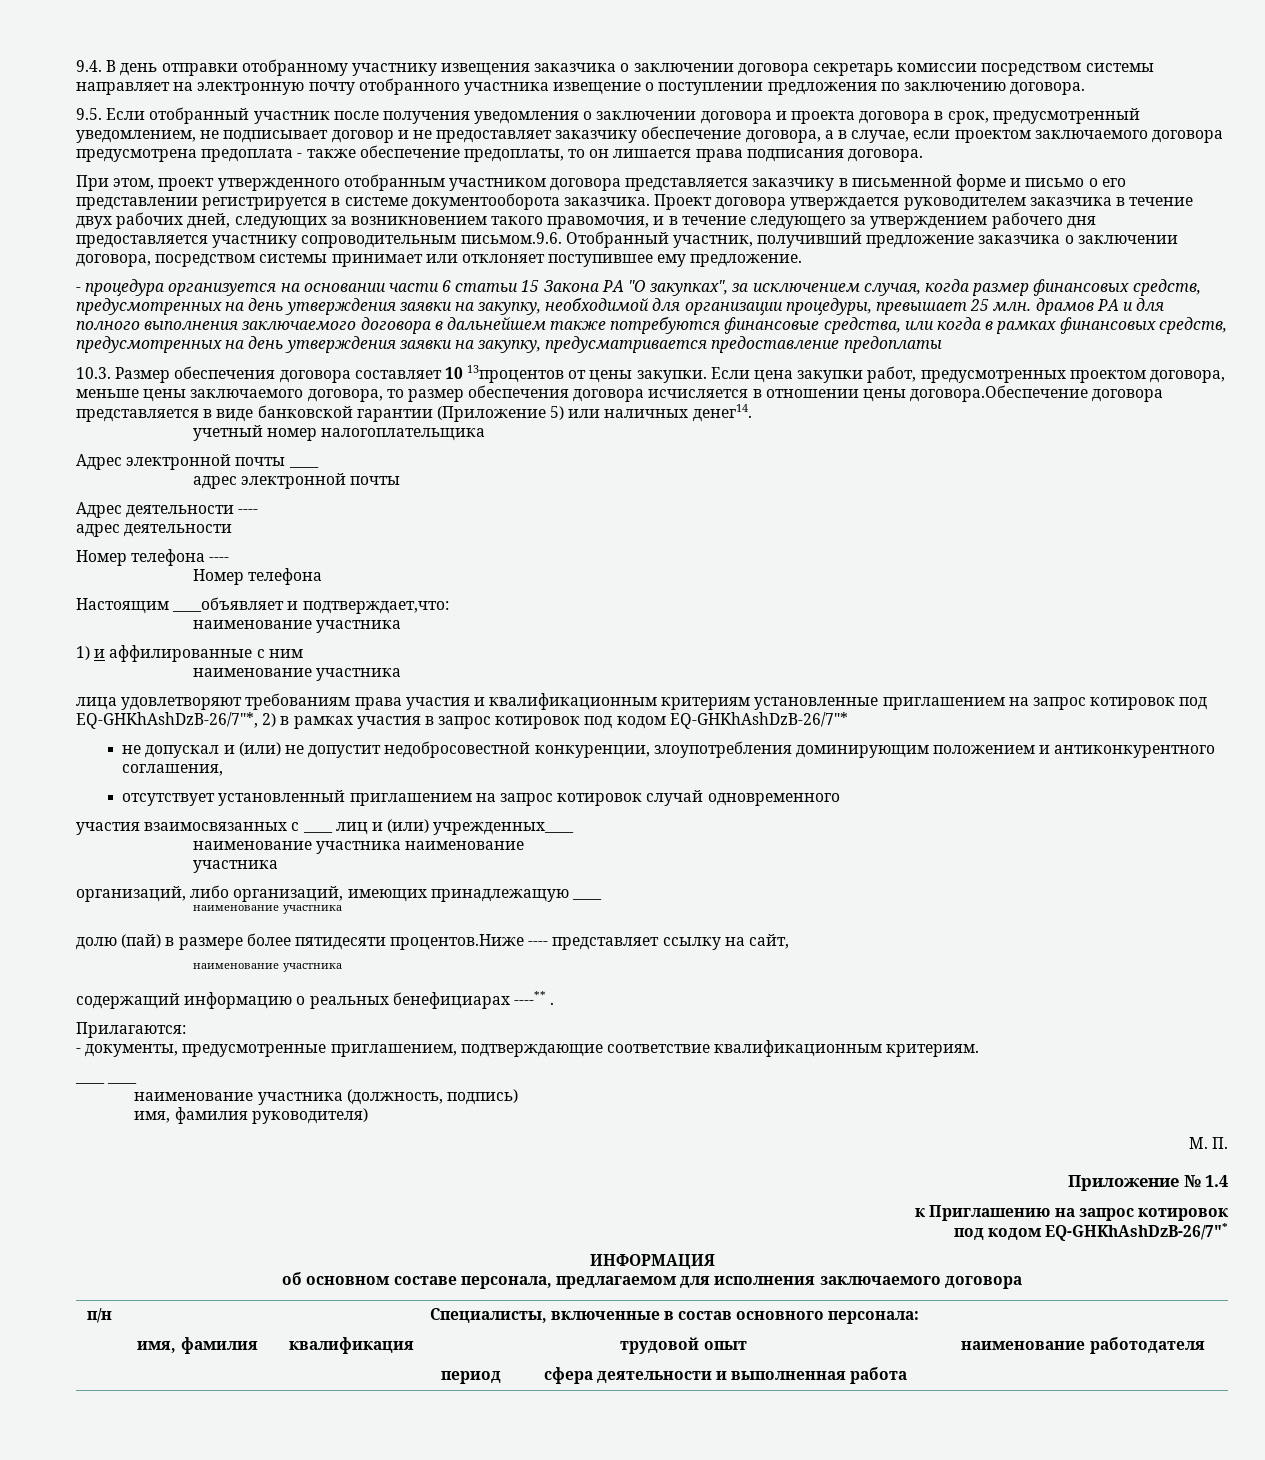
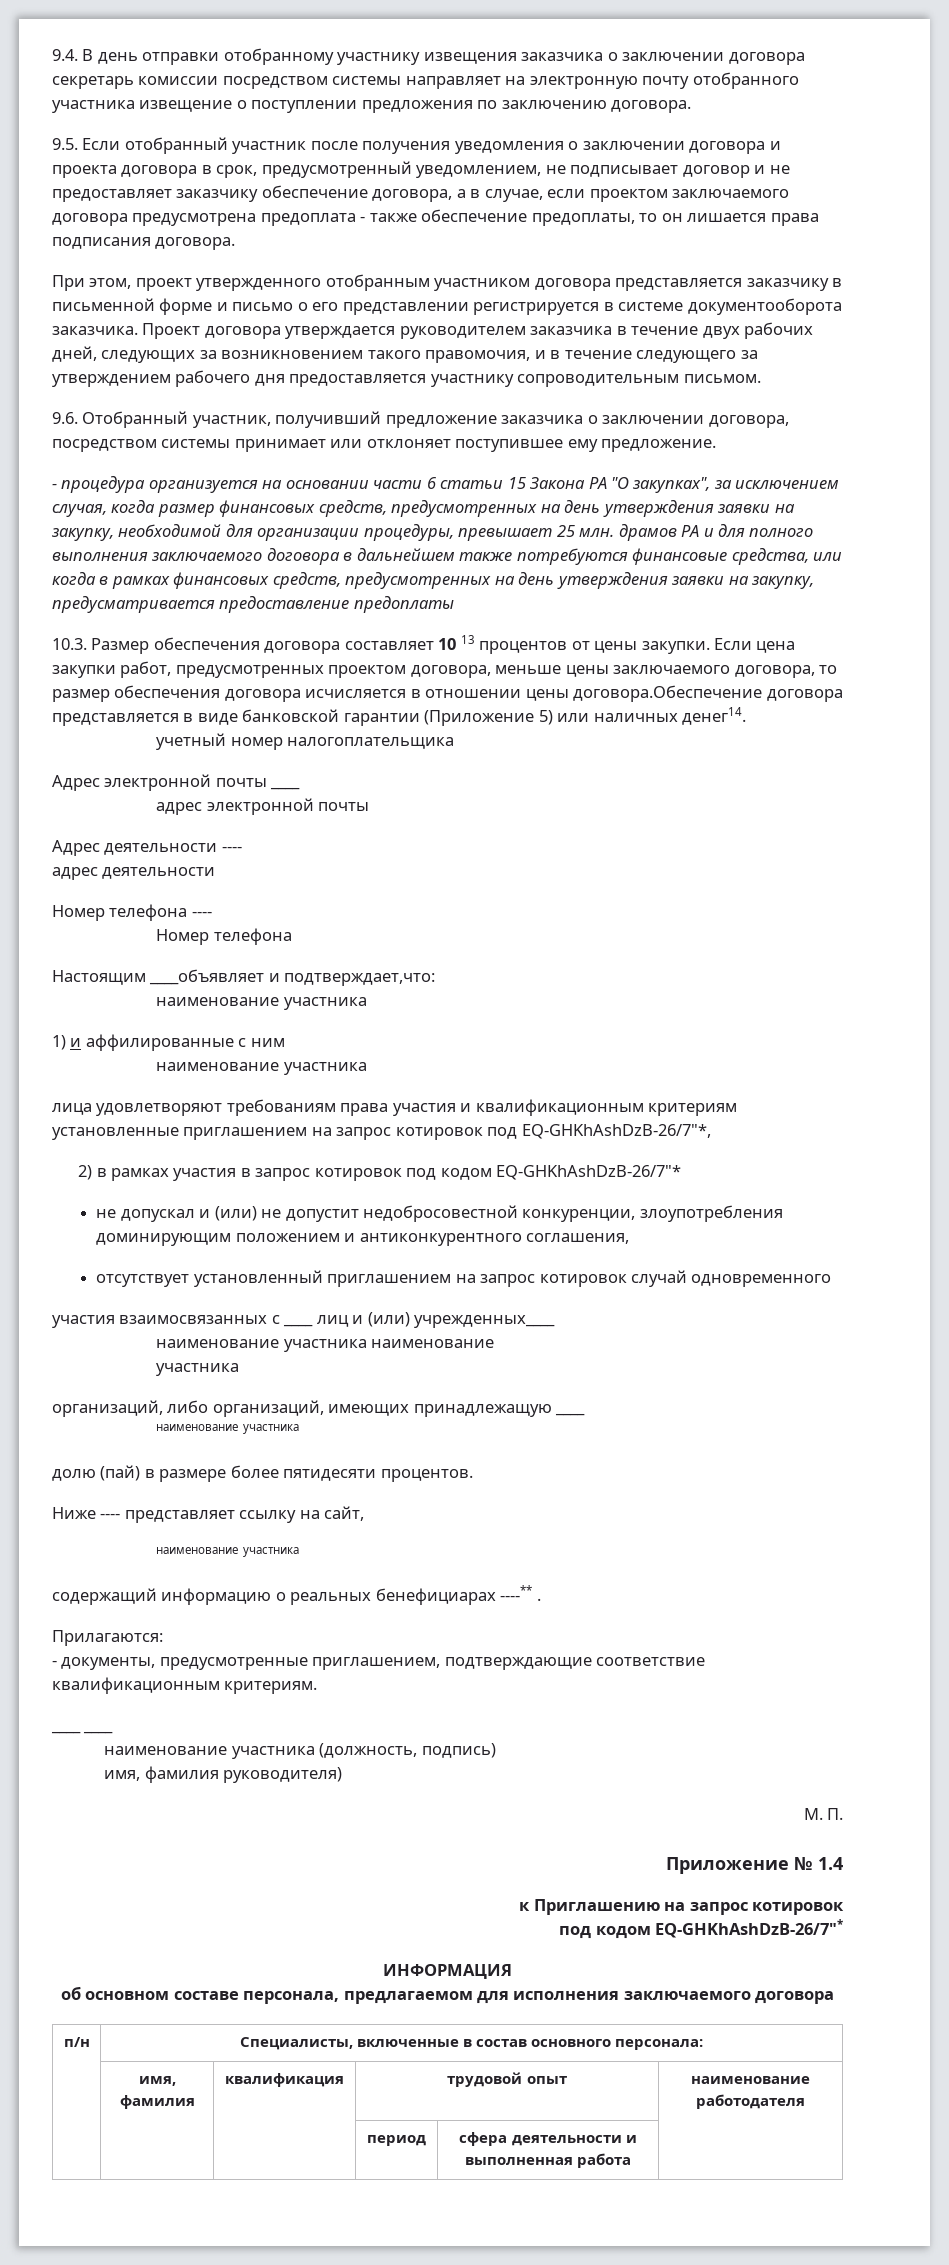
[460,232,562,244] письмом.9.6. -> [683,374,761,383] [52,412,78,424] письмом. // 9.6.
[467,365,565,383] 13процентов -> [460,635,568,654] 13 процентов
(258, 720) none -> (711, 1131) //
[390,934,525,950] процентов.Ниже -> [380,1469,473,1482] [52,1507,96,1519] процентов. // Ниже

